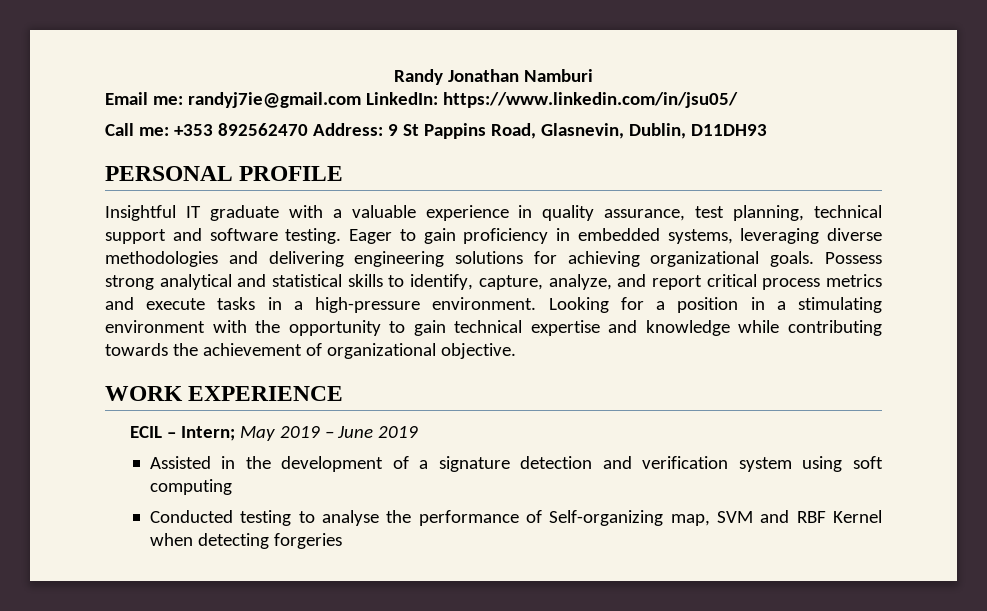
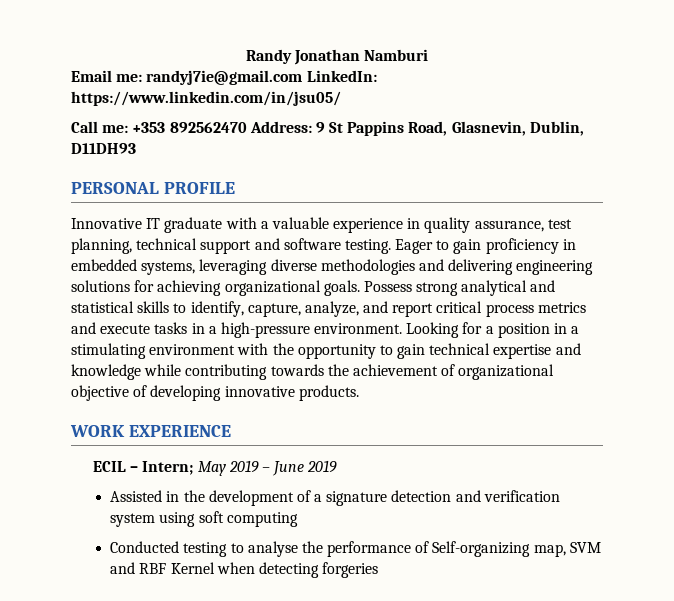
[105,205,176,221] Insightful -> [71,218,142,229] Innovative
[440,343,516,359] objective. -> [71,385,359,401] objective of developing innovative products.

